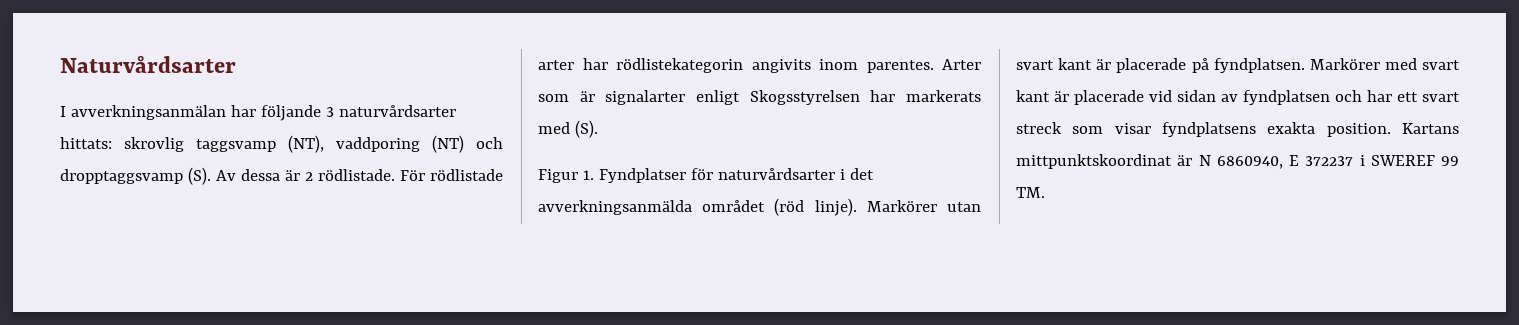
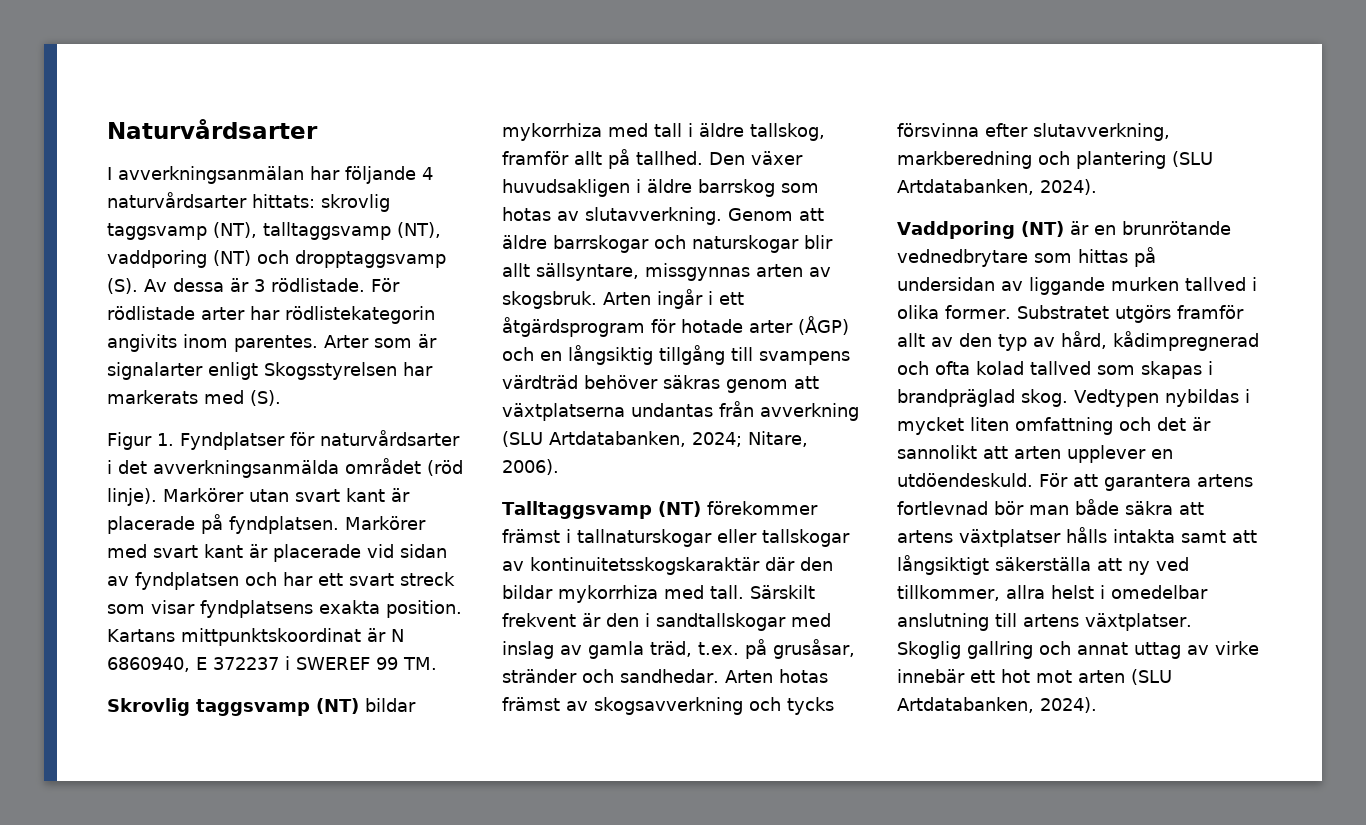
[325,107,334,117] 3 -> [422,167,433,180] 4
(324, 144) none -> [263,222,441,240] talltaggsvamp (NT),
[305,172,313,181] 2 -> [253,279,265,292] 3
(1045, 192) none -> [107,698,416,716] [502,123,825,141] [502,149,803,169] [502,179,819,197] [502,207,824,225] [502,235,833,253] [502,263,831,281] [502,289,744,309] [502,316,849,337] [502,345,850,365] [502,375,819,393] [502,401,859,421] [502,431,808,447] [502,459,559,475] [502,501,818,519] [502,529,850,547] [502,557,833,575] [502,585,815,603] [502,613,831,631] [502,639,855,659] [502,669,828,683] [502,697,834,715] [897,123,1170,141] [897,151,1213,169] [897,179,1097,195] [897,221,1231,239] [897,247,1156,267] [897,277,1257,295] [897,305,1244,323] [897,331,1259,351] [897,361,1213,379] [897,389,1250,407] [897,417,1211,435] [897,445,1173,463] [897,473,1253,491] [897,499,1204,515] [897,527,1257,547] [897,555,1189,575] [897,585,1208,601] [897,613,1192,631] [897,641,1259,659] [897,669,1172,685] [897,697,1097,713] // Skrovlig taggsvamp (NT) bildar mykorrhiza med tall i äldre tallskog, framför allt på tallhed. Den växer huvudsakligen i äldre barrskog som hotas av slutavverkning. Genom att äldre barrskogar och naturskogar blir allt sällsyntare, missgynnas arten av skogsbruk. Arten ingår i ett åtgärdsprogram för hotade arter (ÅGP) och en långsiktig tillgång till svampens värdträd behöver säkras genom att växtplatserna undantas från avverkning (SLU Artdatabanken, 2024; Nitare, 2006). // Talltaggsvamp (NT) förekommer främst i tallnaturskogar eller tallskogar av kontinuitetsskogskaraktär där den bildar mykorrhiza med tall. Särskilt frekvent är den i sandtallskogar med inslag av gamla träd, t.ex. på grusåsar, stränder och sandhedar. Arten hotas främst av skogsavverkning och tycks försvinna efter slutavverkning, markberedning och plantering (SLU Artdatabanken, 2024). // Vaddporing (NT) är en brunrötande vednedbrytare som hittas på undersidan av liggande murken tallved i olika former. Substratet utgörs framför allt av den typ av hård, kådimpregnerad och ofta kolad tallved som skapas i brandpräglad skog. Vedtypen nybildas i mycket liten omfattning och det är sannolikt att arten upplever en utdöendeskuld. För att garantera artens fortlevnad bör man både säkra att artens växtplatser hålls intakta samt att långsiktigt säkerställa att ny ved tillkommer, allra helst i omedelbar anslutning till artens växtplatser. Skoglig gallring och annat uttag av virke innebär ett hot mot arten (SLU Artdatabanken, 2024).

